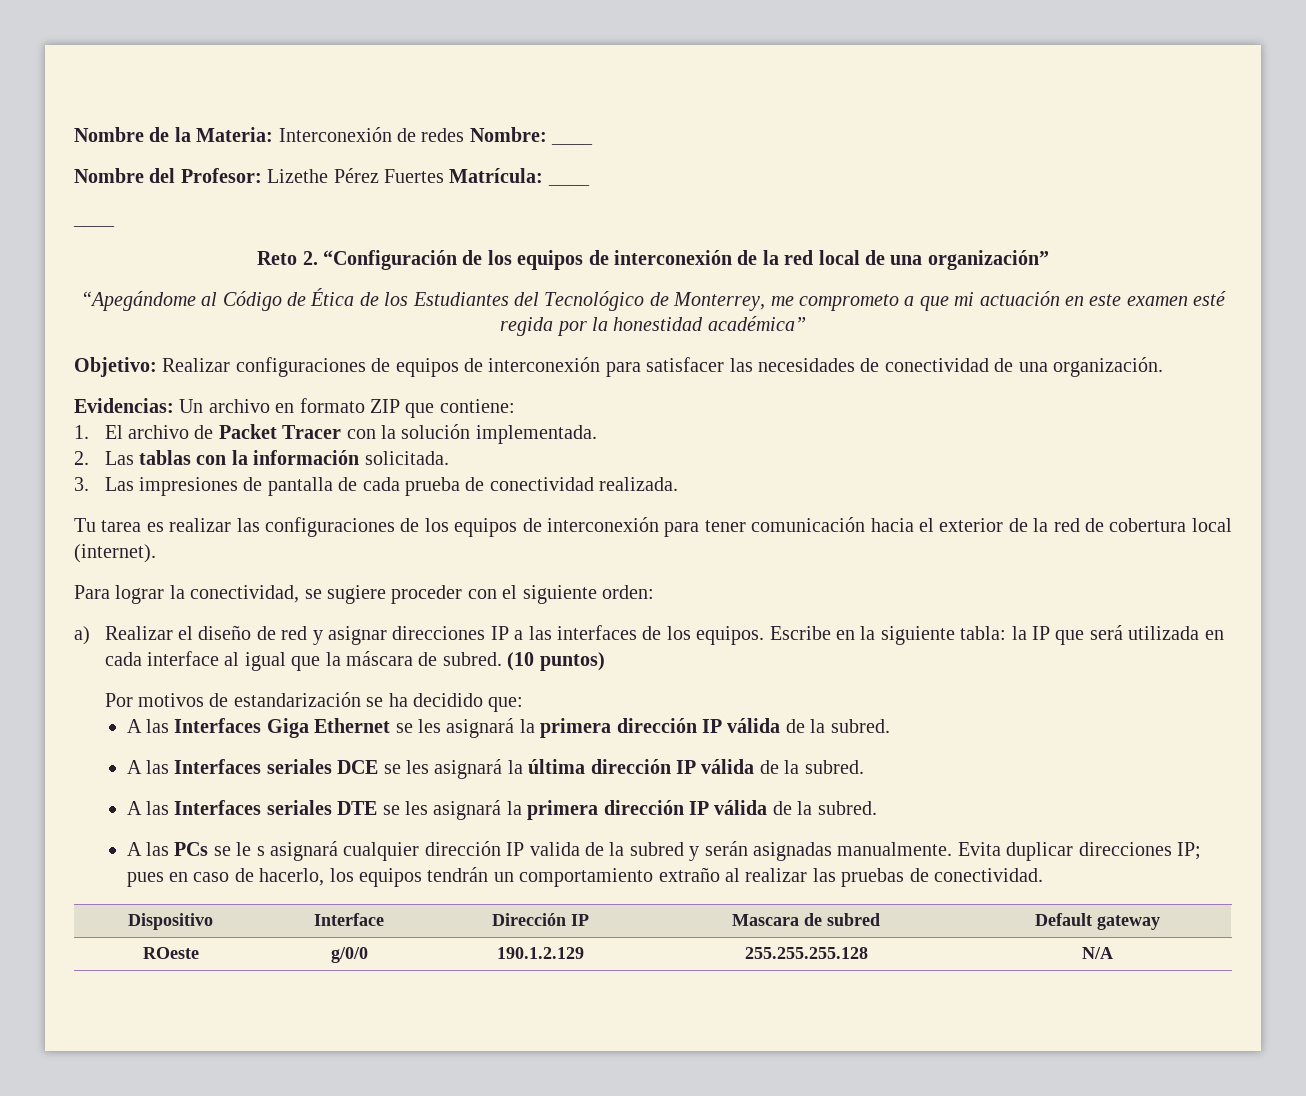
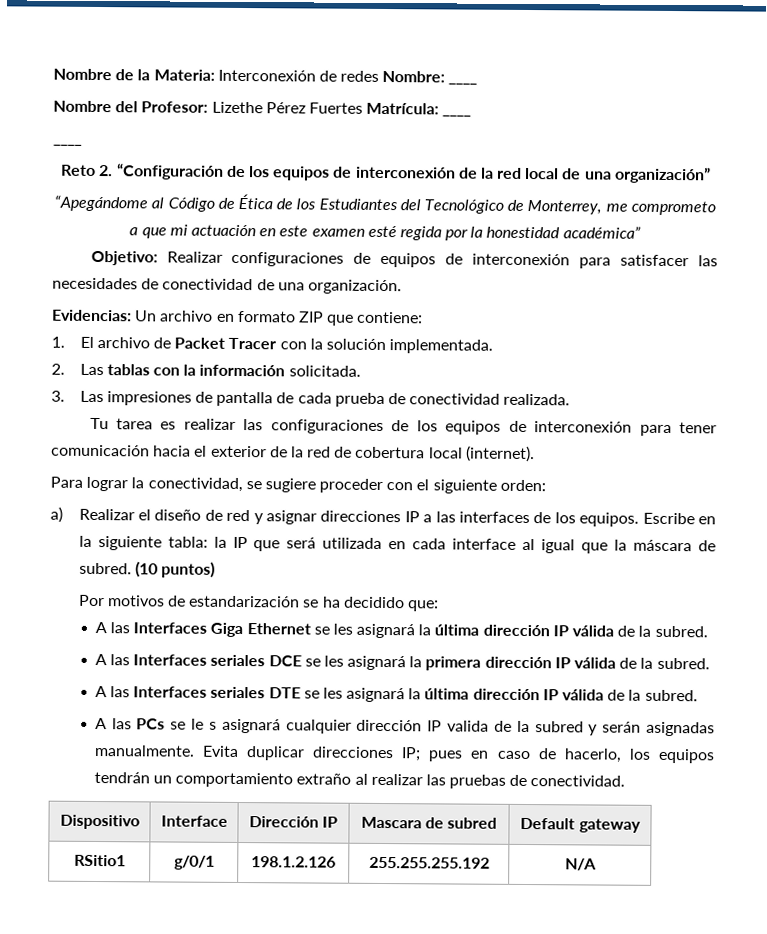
[540,718,612,738] primera -> [434,624,480,636] última
[528,759,586,774] última -> [425,656,482,671] primera
[527,800,599,820] primera -> [424,688,470,700] última
[142,947,199,959] [330,947,368,963] [497,947,584,959] [744,947,868,959] ROeste | g/0/0 | 190.1.2.129 | 255.255.255.128 -> [73,854,126,867] [173,855,215,870] [251,856,336,868] [368,856,490,869] RSitio1 | g/0/1 | 198.1.2.126 | 255.255.255.192

